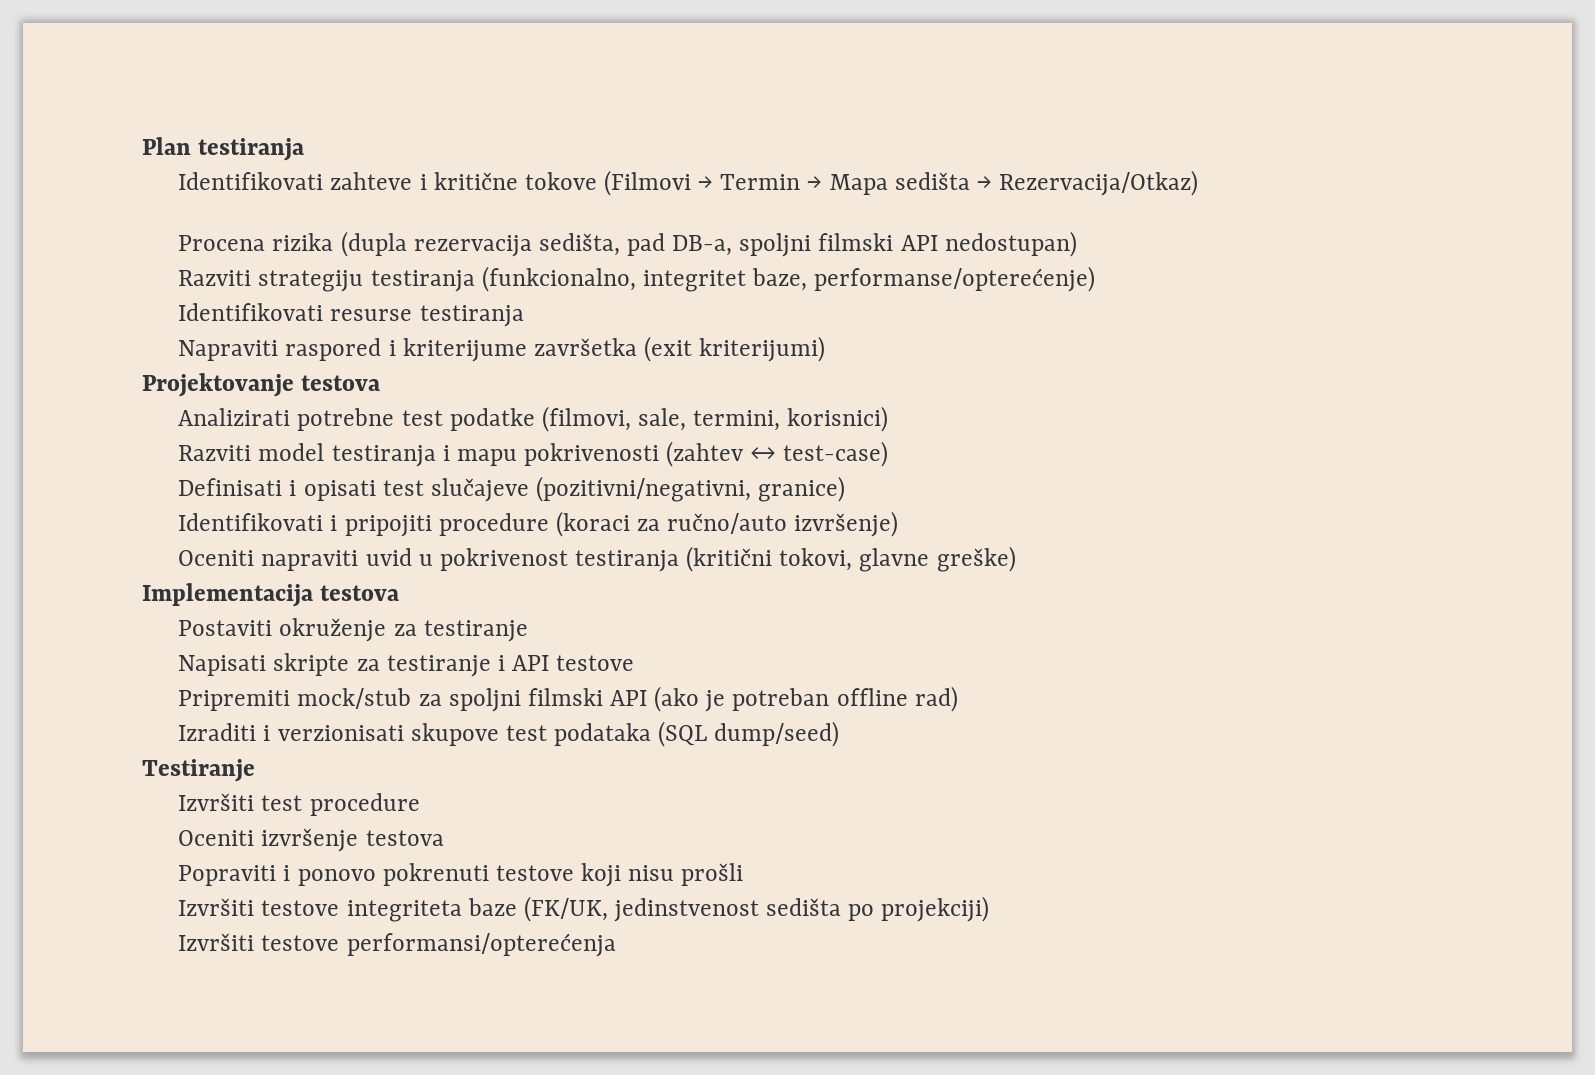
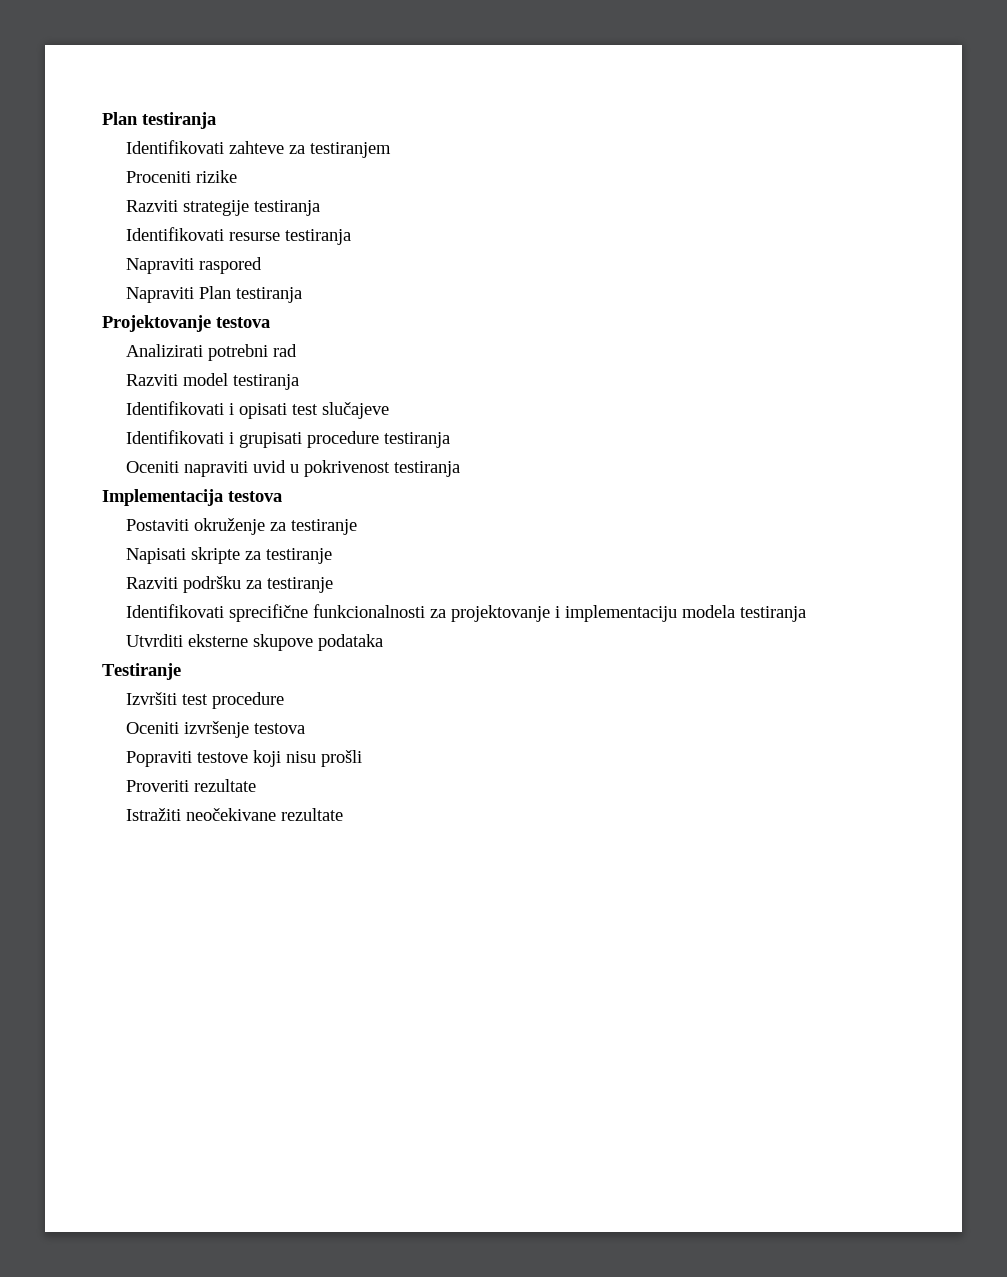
[419,170,1199,196] [178,231,1077,257] [178,266,1096,292] i kritične tokove (Filmovi → Termin → Mapa sedišta → Rezervacija/Otkaz) // Procena rizika (dupla rezervacija sedišta, pad DB-a, spoljni filmski API nedostupan) // Razviti strategiju testiranja (funkcionalno, integritet baze, performanse/opterećenje) -> [289,142,392,158] [126,170,238,183] [126,200,321,216] za testiranjem // Proceniti rizike // Razviti strategije testiranja
[388,336,826,362] [142,373,381,397] [178,406,889,432] [178,441,889,467] [178,478,283,496] i kriterijume završetka (exit kriterijumi) // Projektovanje testova // Analizirati potrebne test podatke (filmovi, sale, termini, korisnici) // Razviti model testiranja i mapu pokrivenosti (zahtev ↔ test-case) // Definisati -> [126,286,303,303] [102,315,270,332] [126,344,298,361] [126,373,300,390] [126,401,225,415] // Napraviti Plan testiranja // Projektovanje testova // Analizirati potrebni rad // Razviti model testiranja // Identifikovati
[536,476,846,502] [178,511,899,537] (pozitivni/negativni, granice) // Identifikovati i pripojiti procedure (koraci za ručno/auto izvršenje) -> [126,430,451,448] // Identifikovati i grupisati procedure testiranja
[686,546,1016,572] (kritični tokovi, glavne greške) -> (461, 469) none
[497,655,635,671] [178,686,958,712] [178,723,547,746] i API testove // Pripremiti mock/stub za spoljni filmski API (ako je potreban offline rad) // Izraditi i verzionisati skupove test -> [126,576,334,593] [126,604,807,622] [126,634,314,651] // Razviti podršku za testiranje // Identifikovati sprecifične funkcionalnosti za projektovanje i implementaciju modela testiranja // Utvrditi eksterne skupove
[658,721,840,747] (SQL dump/seed) -> (384, 642) none
[283,863,489,886] i ponovo pokrenuti -> (193, 759) none
[178,896,990,922] [178,933,616,957] Izvršiti testove integriteta baze (FK/UK, jedinstvenost sedišta po projekciji) // Izvršiti testove performansi/opterećenja -> [126,779,257,792] [126,808,344,821] Proveriti rezultate // Istražiti neočekivane rezultate

